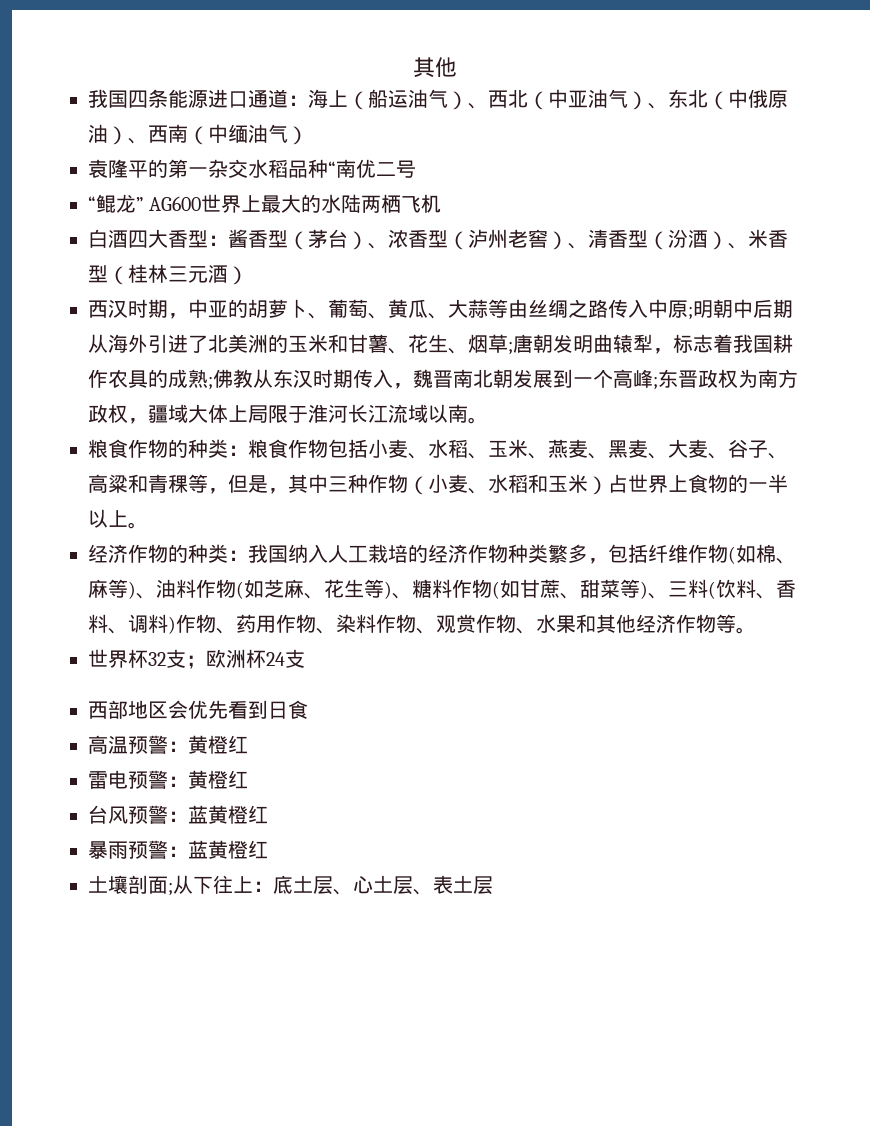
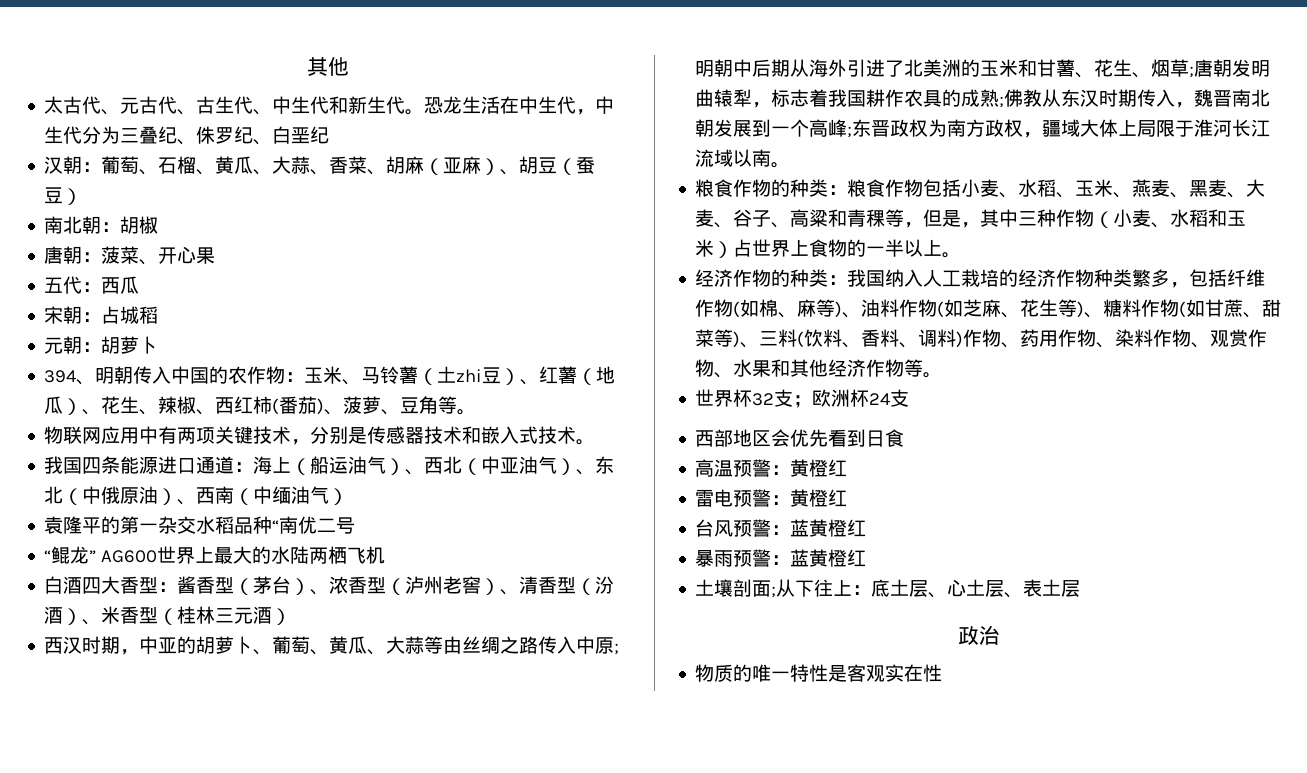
[413,57,457,78] 其他 -> [307,57,349,76] [44,96,615,115] [44,126,330,145] [44,156,596,175] [44,187,83,205] [44,216,159,234] [44,246,216,265] [44,276,140,294] [44,306,159,324] [44,336,159,354] [44,366,616,385] [44,396,477,415] [44,426,596,445] 其他 // 太古代、元古代、古生代、中生代和新生代。恐龙生活在中生代，中生代分为三叠纪、侏罗纪、白垩纪 // 汉朝：葡萄、石榴、黄瓜、大蒜、香菜、胡麻（亚麻）、胡豆（蚕豆） // 南北朝：胡椒 // 唐朝：菠菜、开心果 // 五代：西瓜 // 宋朝：占城稻 // 元朝：胡萝卜 // 394、明朝传入中国的农作物：玉米、马铃薯（土zhi豆）、红薯（地瓜）、花生、辣椒、西红柿(番茄)、菠萝、豆角等。 // 物联网应用中有两项关键技术，分别是传感器技术和嵌入式技术。
(493, 885) none -> [958,625,1000,645] [695,664,943,682] // 政治 // 物质的唯一特性是客观实在性

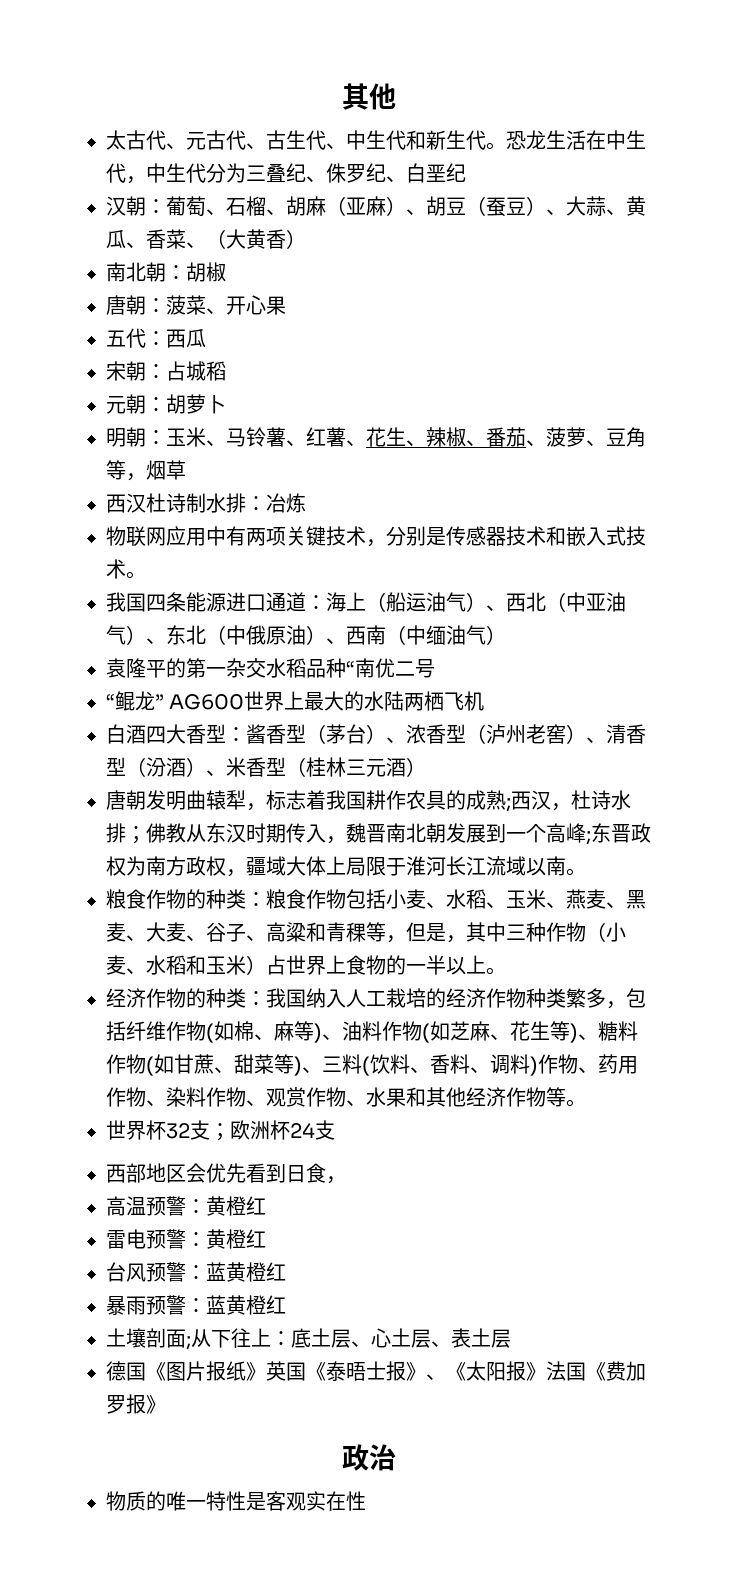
[215,156,387,175] 黄瓜、大蒜、香菜、 -> (286, 212) none
(83, 196) none -> [546,196,646,216] [106,229,306,249] 、大蒜、黄瓜、香菜、（大黄香）
[44,366,616,385] [44,396,477,415] 394、明朝传入中国的农作物：玉米、马铃薯（土zhi豆）、红薯（地瓜）、花生、辣椒、西红柿(番茄)、菠萝、豆角等。 -> [106,427,646,447] [106,460,186,481] [106,493,306,513] 明朝：玉米、马铃薯、红薯、花生、辣椒、番茄、菠萝、豆角等，烟草 // 西汉杜诗制水排：冶炼
[44,636,620,655] [695,59,1195,78] 西汉时期，中亚的胡萝卜、葡萄、黄瓜、大蒜等由丝绸之路传入中原;明朝中后期从海外引进了北美洲的玉米和甘薯、花生、烟草; -> (426, 767) none
(1005, 102) none -> [511,790,631,811] [106,823,146,844] 西汉，杜诗水排；
(905, 438) none -> [326,1176,346,1184] ，
(1081, 588) none -> [106,1361,646,1381] [106,1394,166,1414] // 德国《图片报纸》英国《泰晤士报》、《太阳报》法国《费加罗报》

